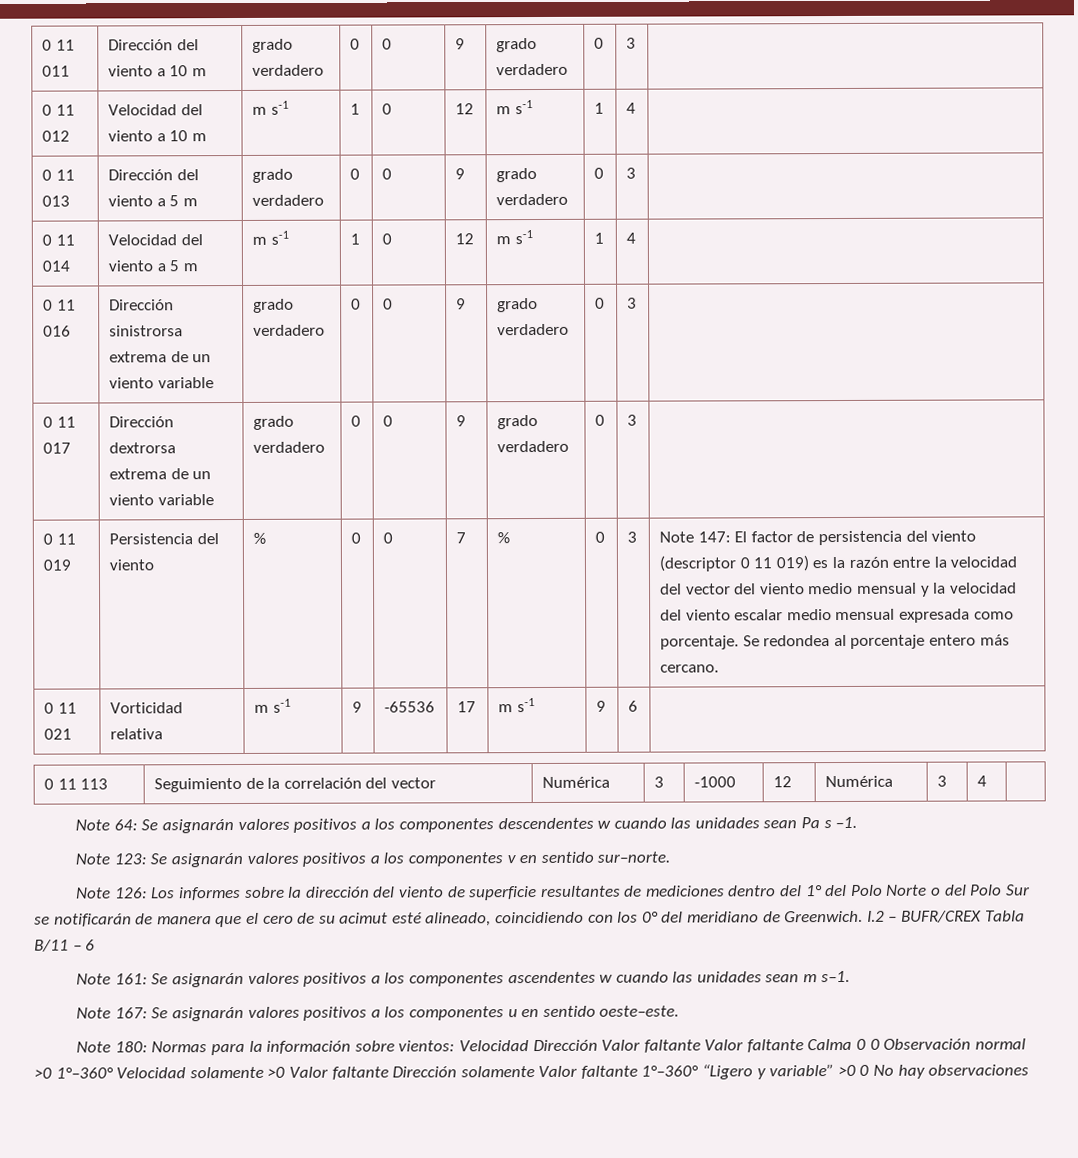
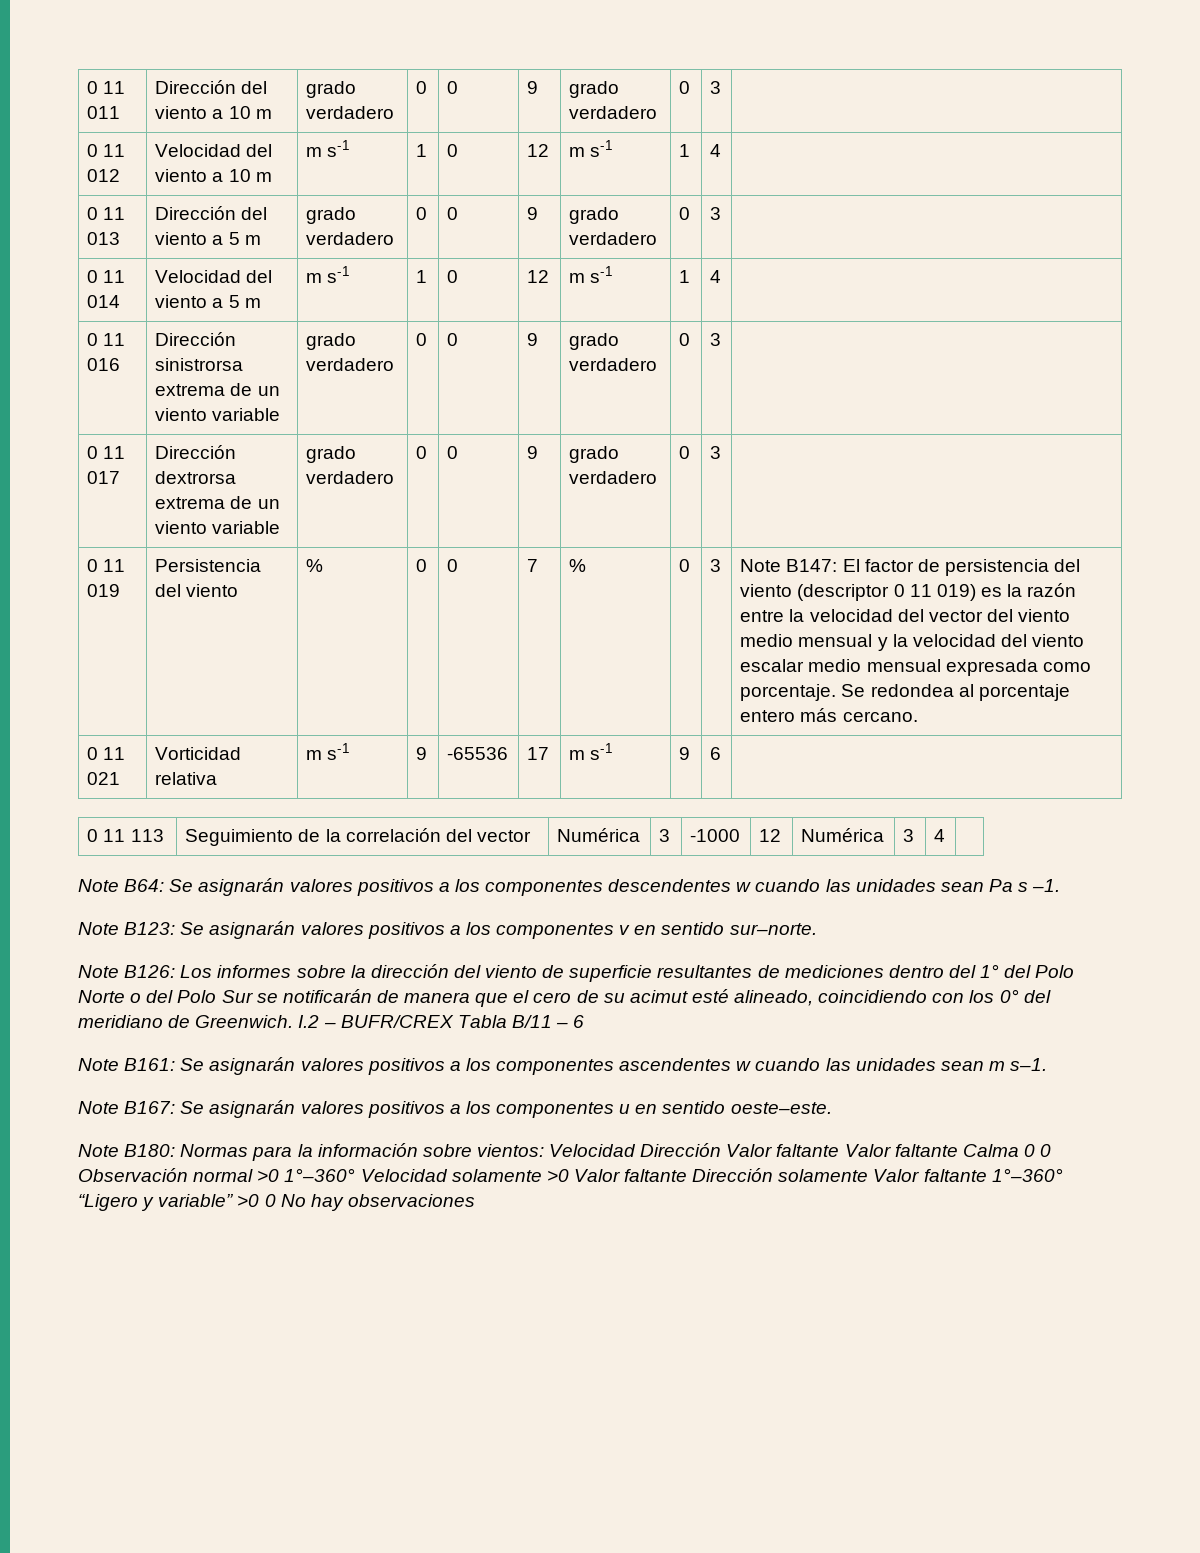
[697,531,731,543] 147: -> [786,559,838,572] B147:
[113,819,138,831] 64: -> [124,879,165,892] B64:
[113,853,147,865] 123: -> [124,922,176,935] B123:
[114,887,148,899] 126: -> [124,965,176,978] B126:
[114,973,148,985] 161: -> [124,1058,176,1071] B161:
[114,1007,148,1019] 167: -> [124,1101,176,1114] B167:
[114,1041,148,1053] 180: -> [124,1144,176,1157] B180:

